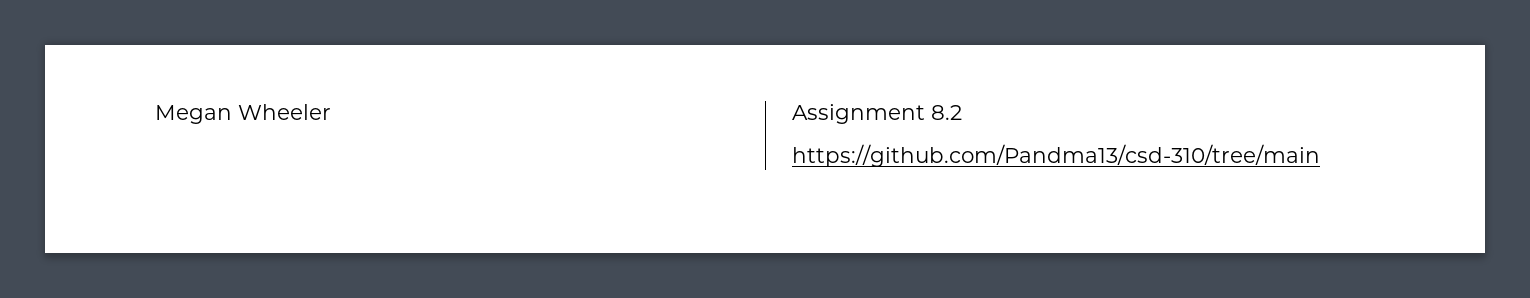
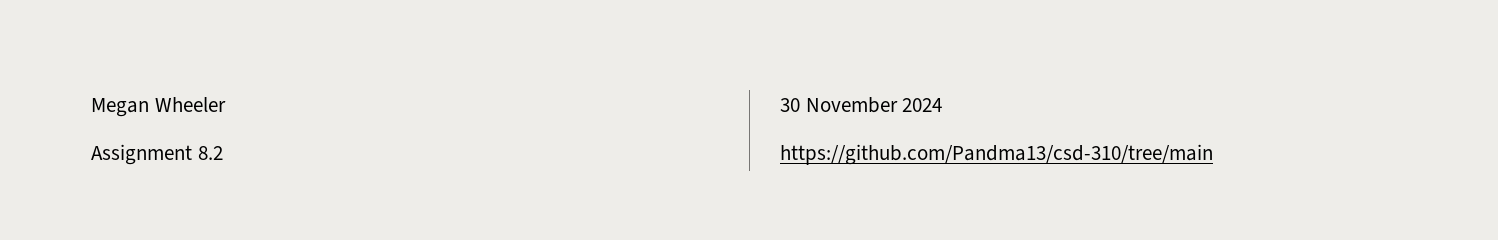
(962, 112) none -> [780,97,943,113] // 30 November 2024

